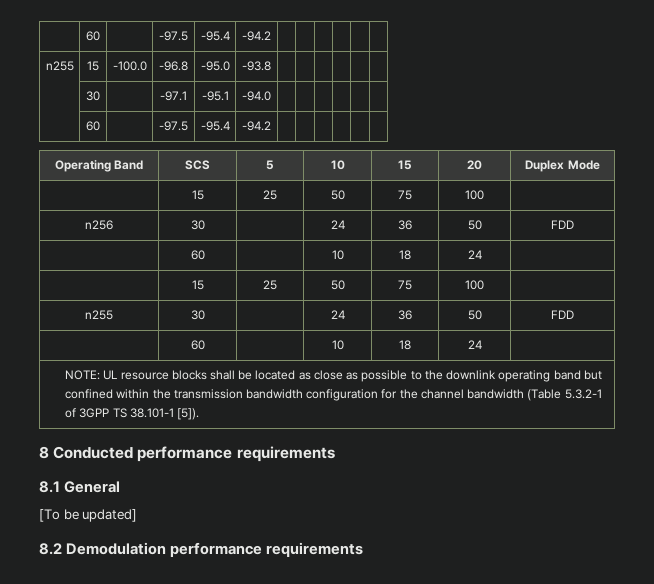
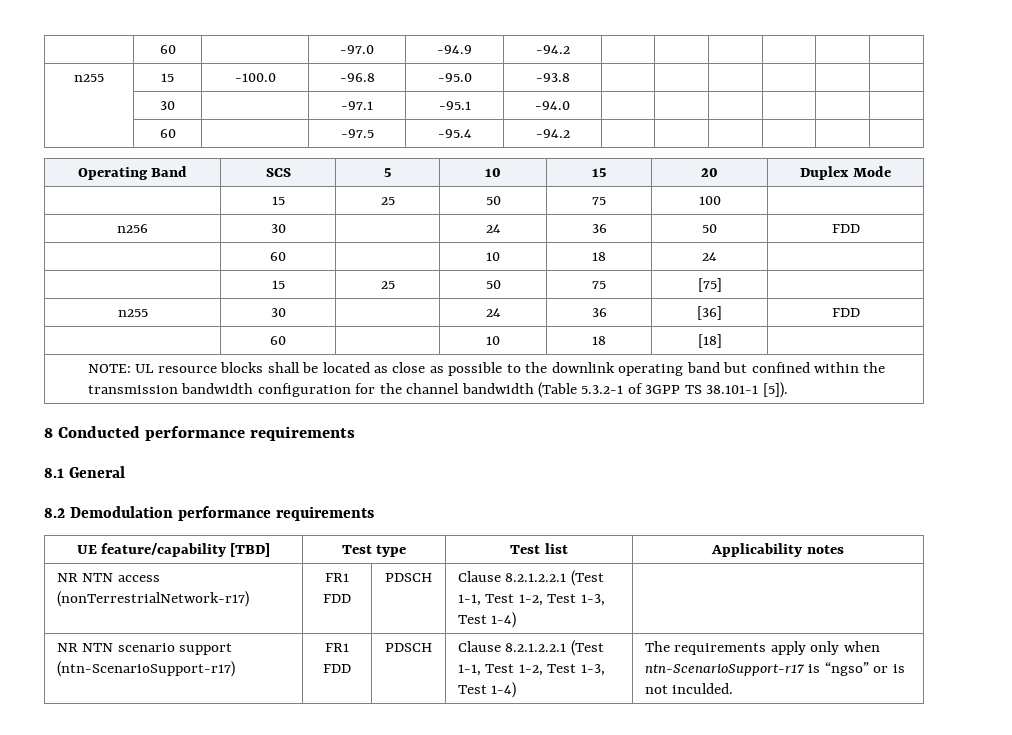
[86,31,100,41] [159,31,188,41] [200,31,230,41] | 60 | | -97.5 | -95.4 -> [159,45,176,54] [340,45,374,54] [437,45,472,54] | 60 | | -97.0 | -94.9
[465,280,484,290] 100 -> [697,278,722,292] [75]
[467,310,482,320] [551,310,574,319] [190,340,205,350] [331,340,344,350] [399,340,411,350] [467,340,482,349] 50 | FDD // | 60 | | 10 | 18 | 24 -> [697,306,722,320] [831,308,860,317] [270,336,286,345] [486,336,500,345] [592,336,606,345] [697,334,722,348] [36] | FDD // | 60 | | 10 | 18 | [18]
[39,509,138,522] // [To be updated] -> (125, 472) none
(364, 549) none -> [76,543,271,557] [341,545,407,557] [510,543,568,554] [711,543,844,557] [56,573,160,582] [56,591,249,607] [325,573,349,582] [323,594,351,603] [385,573,432,582] [457,570,604,586] [457,594,605,606] [457,612,517,628] [56,643,233,655] [56,661,235,677] [325,643,349,652] [323,664,351,673] [385,643,432,652] [457,640,604,656] [457,664,605,676] [457,682,517,698] [644,641,880,655] [644,662,905,676] [644,683,734,694] // UE feature/capability [TBD] | Test type | Test list | Applicability notes // NR NTN access (nonTerrestrialNetwork-r17) | FR1 FDD | PDSCH | Clause 8.2.1.2.2.1 (Test 1-1, Test 1-2, Test 1-3, Test 1-4) | // NR NTN scenario support (ntn-ScenarioSupport-r17) | FR1 FDD | PDSCH | Clause 8.2.1.2.2.1 (Test 1-1, Test 1-2, Test 1-3, Test 1-4) | The requirements apply only when ntn-ScenarioSupport-r17 is “ngso” or is not inculded.

